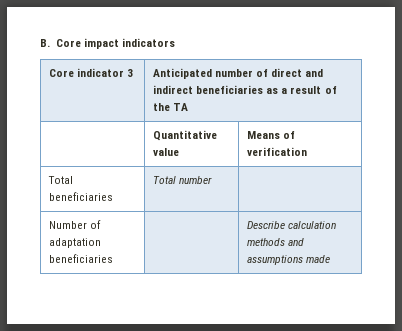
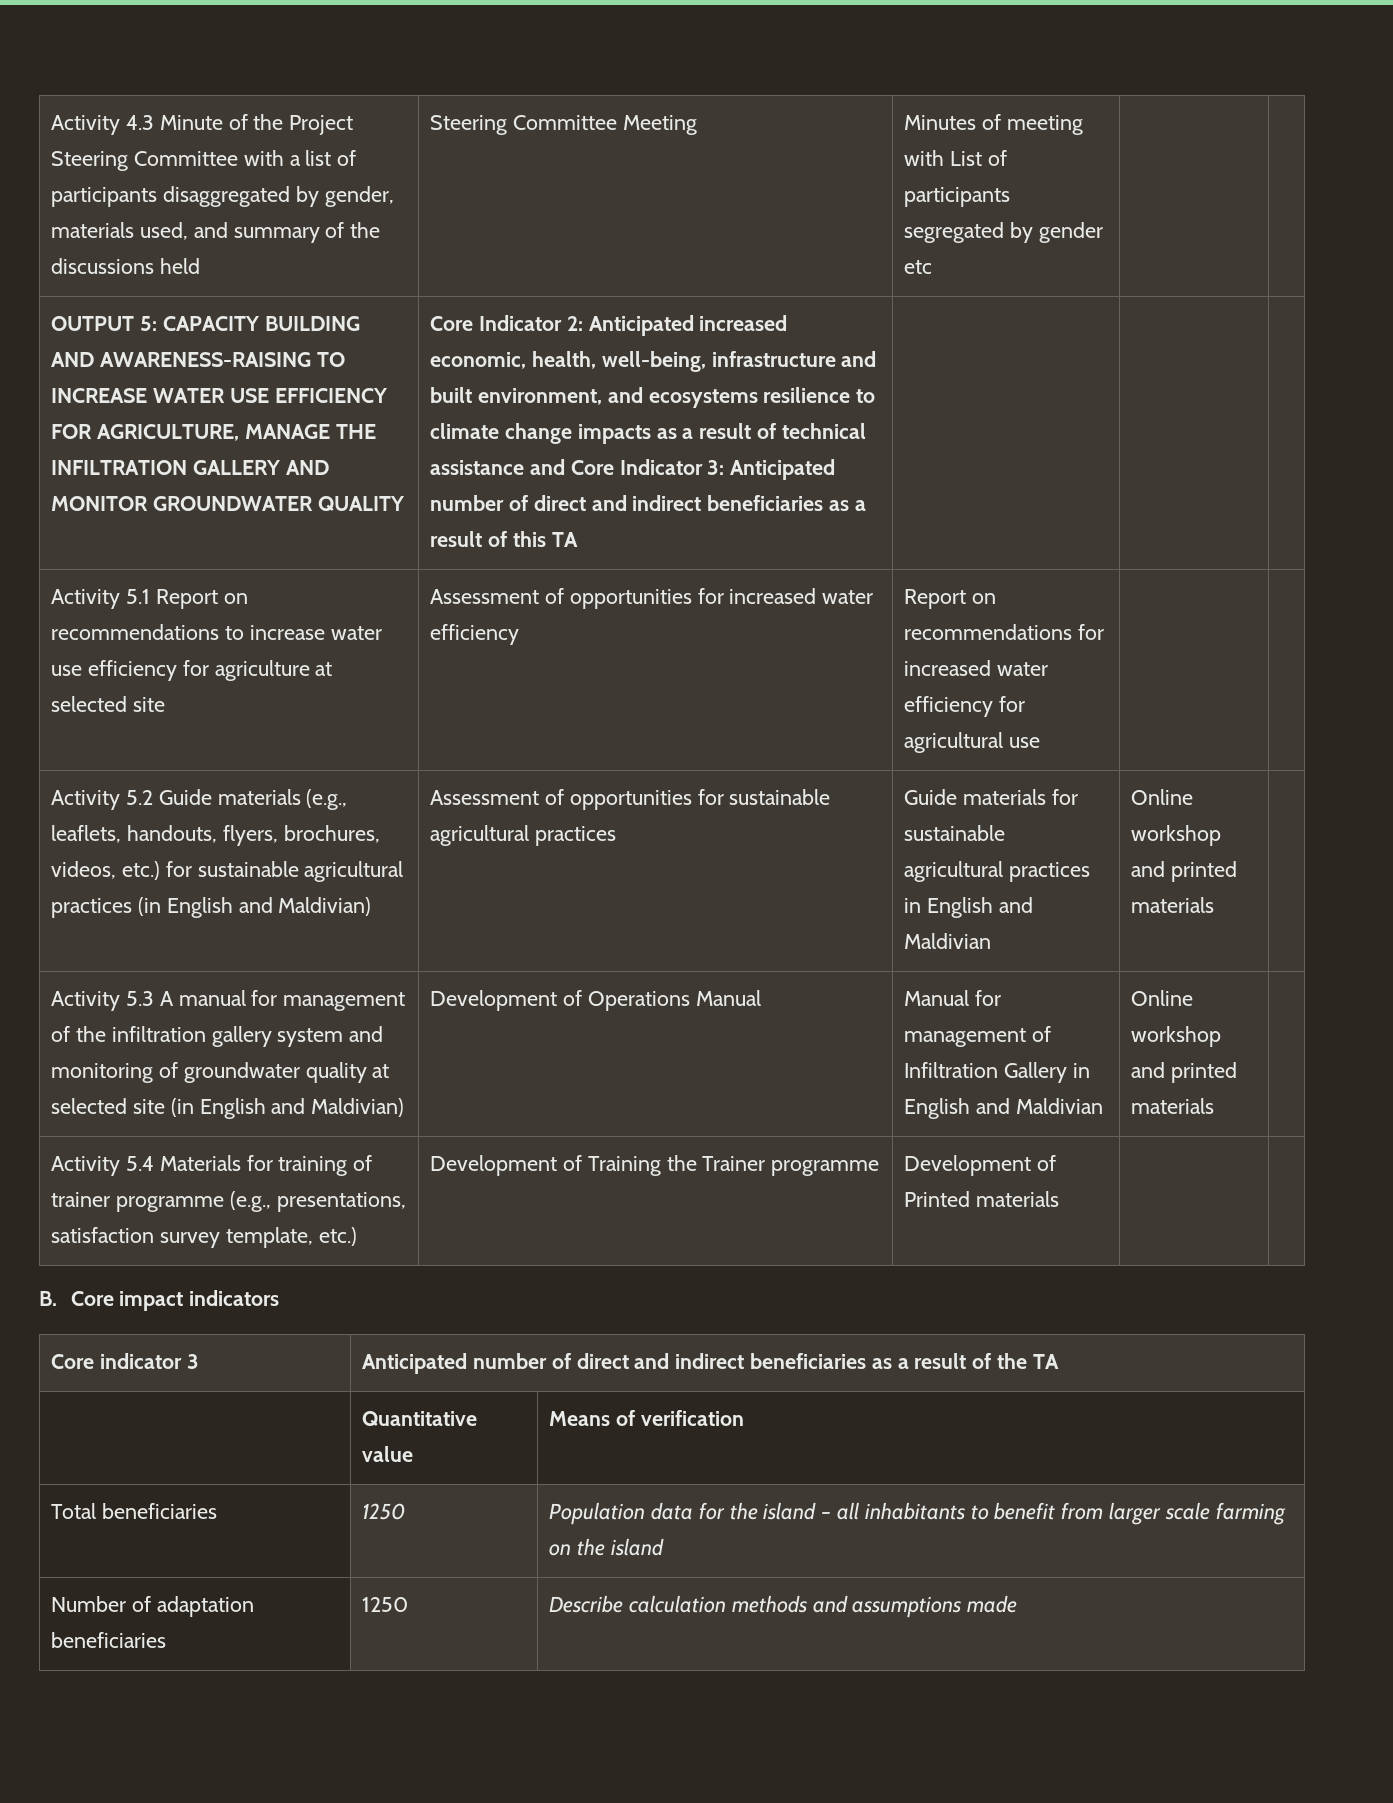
(40, 43) none -> [51,114,354,135] [51,150,357,171] [51,186,394,207] [51,222,381,243] [51,258,201,274] [430,115,697,135] [904,114,1083,135] [904,150,1007,166] [904,187,1011,207] [904,222,1103,243] [904,260,933,274] [51,316,360,331] [51,352,345,367] [51,388,387,403] [51,424,376,441] [51,460,329,475] [51,496,404,511] [430,315,788,336] [430,351,877,372] [430,387,876,408] [430,423,866,444] [430,459,836,480] [430,495,866,511] [430,531,578,547] [51,589,248,609] [51,624,382,640] [51,660,333,681] [51,696,166,712] [430,588,874,609] [430,624,520,645] [904,589,997,609] [904,624,1105,640] [904,660,1049,676] [904,696,1026,717] [904,732,1041,753] [51,789,348,810] [51,825,380,846] [51,861,404,882] [51,897,372,918] [430,789,831,810] [430,825,617,846] [904,789,1078,805] [904,825,1006,841] [904,861,1091,882] [904,897,1033,918] [904,933,992,949] [1131,789,1194,805] [1131,825,1222,846] [1131,861,1238,882] [1131,897,1215,913] [51,990,406,1011] [51,1026,384,1047] [51,1062,390,1083] [51,1098,405,1119] [430,990,761,1011] [904,990,1002,1006] [904,1026,1052,1047] [904,1062,1090,1083] [904,1098,1103,1119] [1131,990,1194,1006] [1131,1026,1222,1047] [1131,1062,1238,1083] [1131,1098,1215,1114] [51,1155,373,1176] [51,1191,406,1212] [51,1227,357,1248] [430,1155,880,1176] [904,1155,1057,1176] [904,1191,1060,1207] Activity 4.3 Minute of the Project Steering Committee with a list of participants disaggregated by gender, materials used, and summary of the discussions held | Steering Committee Meeting | Minutes of meeting with List of participants segregated by gender etc | | // OUTPUT 5: CAPACITY BUILDING AND AWARENESS-RAISING TO INCREASE WATER USE EFFICIENCY FOR AGRICULTURE, MANAGE THE INFILTRATION GALLERY AND MONITOR GROUNDWATER QUALITY | Core Indicator 2: Anticipated increased economic, health, well-being, infrastructure and built environment, and ecosystems resilience to climate change impacts as a result of technical assistance and Core Indicator 3: Anticipated number of direct and indirect beneficiaries as a result of this TA | | | // Activity 5.1 Report on recommendations to increase water use efficiency for agriculture at selected site | Assessment of opportunities for increased water efficiency | Report on recommendations for increased water efficiency for agricultural use | | // Activity 5.2 Guide materials (e.g., leaflets, handouts, flyers, brochures, videos, etc.) for sustainable agricultural practices (in English and Maldivian) | Assessment of opportunities for sustainable agricultural practices | Guide materials for sustainable agricultural practices in English and Maldivian | Online workshop and printed materials | // Activity 5.3 A manual for management of the infiltration gallery system and monitoring of groundwater quality at selected site (in English and Maldivian) | Development of Operations Manual | Manual for management of Infiltration Gallery in English and Maldivian | Online workshop and printed materials | // Activity 5.4 Materials for training of trainer programme (e.g., presentations, satisfaction survey template, etc.) | Development of Training the Trainer programme | Development of Printed materials | | //
[152,176,213,184] Total number | -> [362,1503,406,1520] [549,1502,1286,1525] [549,1538,664,1556] 1250 | Population data for the island – all inhabitants to benefit from larger scale farming on the island
(113, 258) none -> [362,1597,409,1612] 1250

